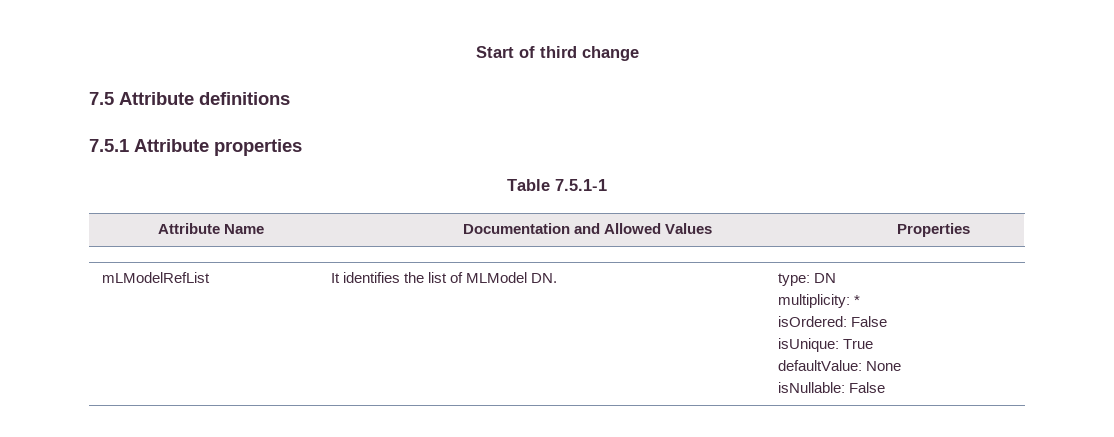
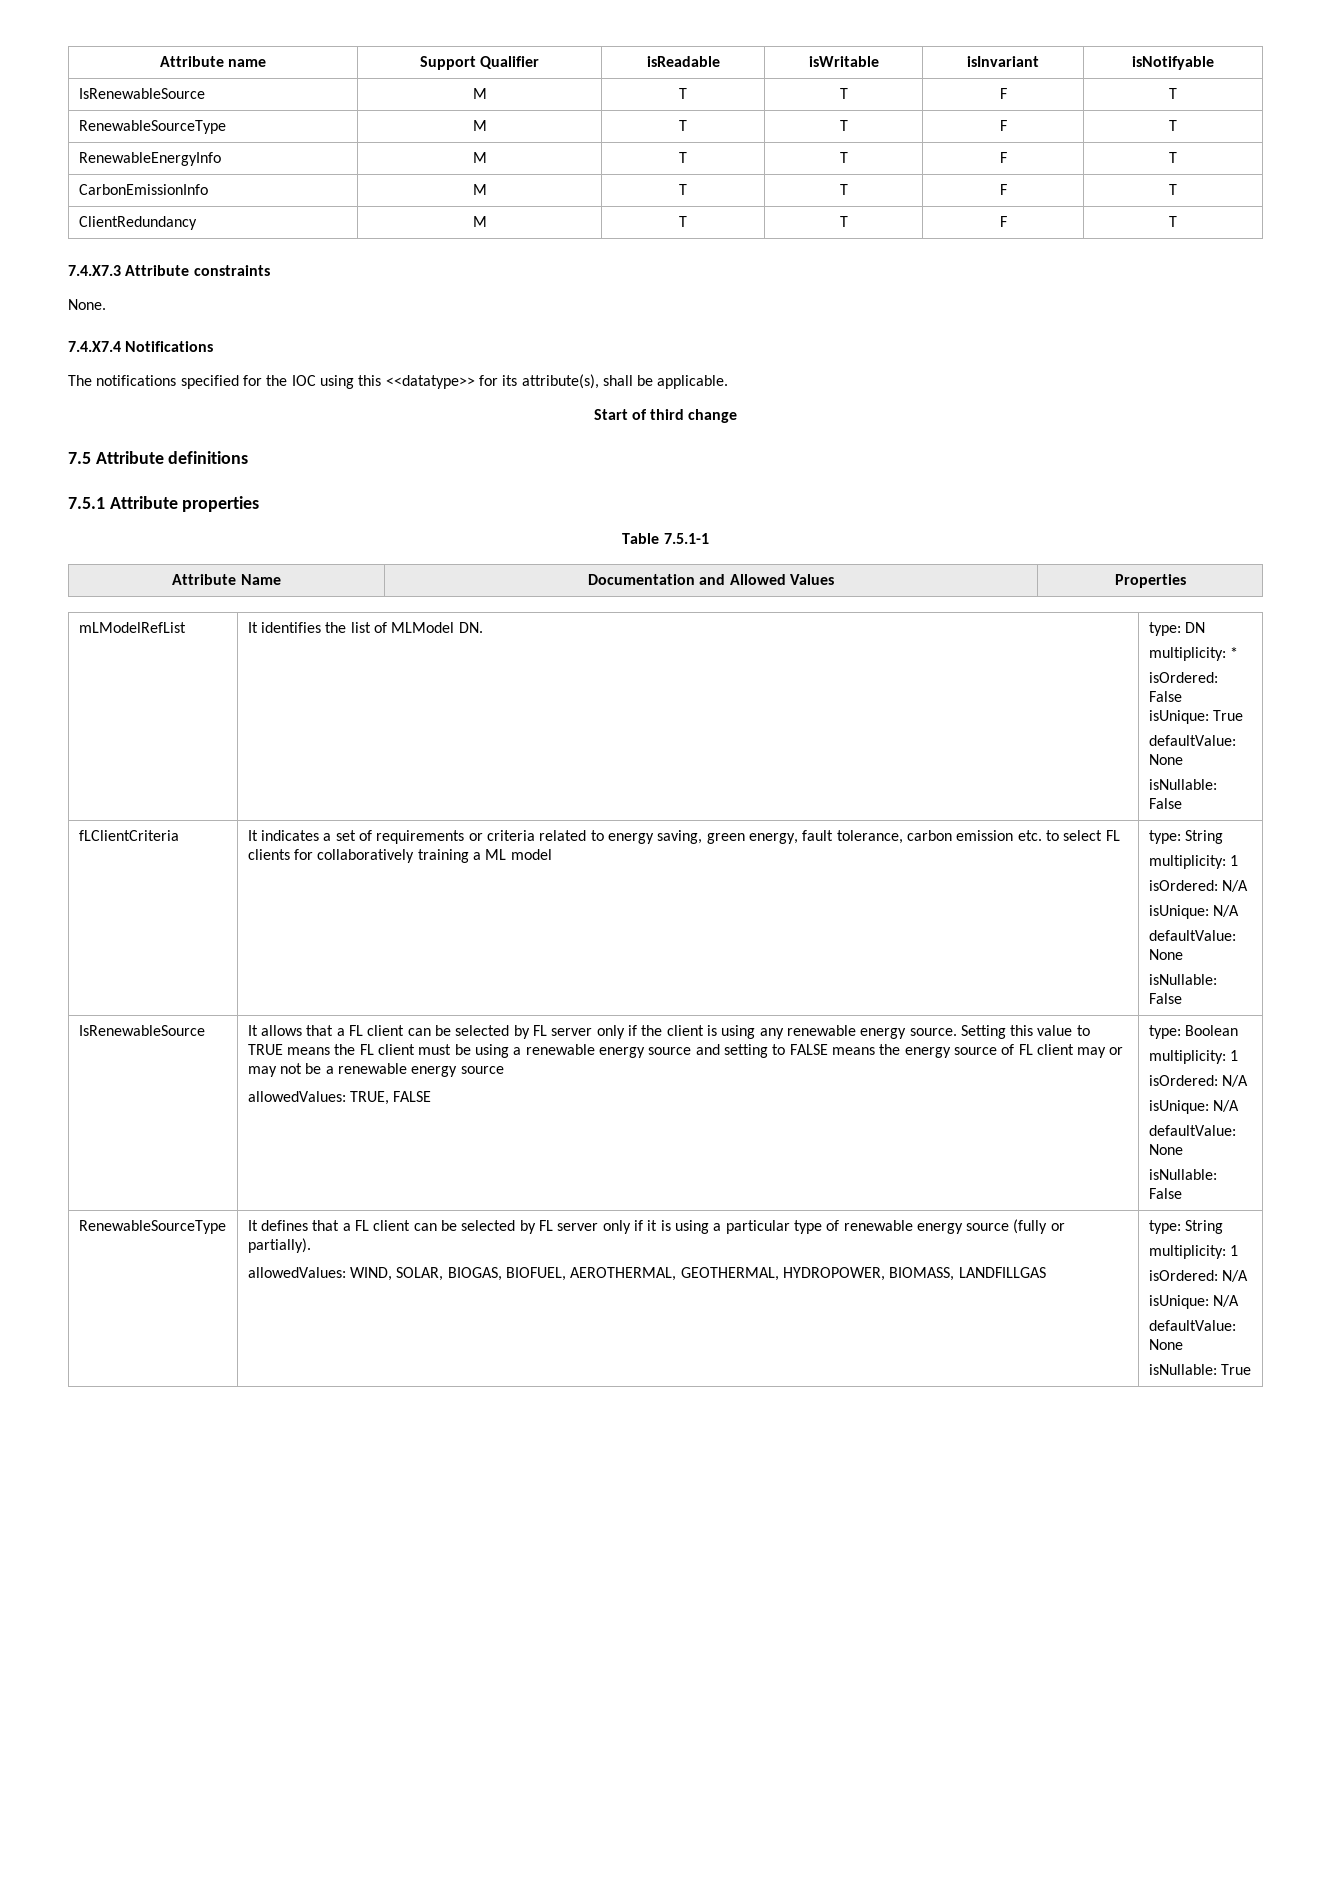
(475, 52) none -> [159,56,267,67] [419,56,540,70] [646,56,720,67] [808,56,879,67] [967,56,1039,67] [1132,56,1214,70] [78,88,205,99] [472,88,487,99] [679,88,688,99] [839,88,848,99] [999,88,1007,99] [1169,88,1177,99] [78,120,226,134] [472,120,487,131] [679,120,688,131] [839,120,848,131] [999,120,1007,131] [1169,120,1177,131] [78,152,221,166] [472,152,487,163] [679,152,688,163] [839,152,848,163] [999,152,1007,163] [1169,152,1177,163] [78,184,208,195] [472,184,487,195] [679,184,688,195] [839,184,848,195] [999,184,1007,195] [1169,184,1177,195] [78,216,197,230] [472,216,487,227] [679,216,688,227] [839,216,848,227] [999,216,1007,227] [1169,216,1177,227] [68,265,270,276] [68,299,106,310] [68,341,214,352] [68,374,729,389] Attribute name | Support Qualifier | isReadable | isWritable | isInvariant | isNotifyable // IsRenewableSource | M | T | T | F | T // RenewableSourceType | M | T | T | F | T // RenewableEnergyInfo | M | T | T | F | T // CarbonEmissionInfo | M | T | T | F | T // ClientRedundancy | M | T | T | F | T // 7.4.X7.3 Attribute constraints // None. // 7.4.X7.4 Notifications // The notifications specified for the IOC using this <<datatype>> for its attribute(s), shall be applicable. //
(885, 387) none -> [78,830,179,841] [247,830,1120,844] [247,849,552,863] [1148,830,1224,844] [1148,855,1239,869] [1148,880,1249,892] [1148,905,1240,919] [1148,930,1236,941] [1148,949,1183,960] [1148,974,1217,985] [1148,993,1182,1004] [78,1025,205,1036] [247,1025,1090,1039] [247,1044,1124,1058] [247,1063,504,1077] [247,1091,432,1105] [1148,1025,1239,1039] [1148,1050,1239,1064] [1148,1075,1249,1087] [1148,1100,1240,1114] [1148,1125,1236,1136] [1148,1144,1183,1155] [1148,1169,1217,1180] [1148,1188,1182,1199] [78,1220,226,1234] [247,1219,1065,1234] [247,1238,311,1253] [247,1267,1046,1281] [1148,1220,1224,1234] [1148,1245,1239,1259] [1148,1270,1249,1282] [1148,1295,1240,1309] [1148,1320,1236,1331] [1148,1339,1183,1350] [1148,1364,1252,1375] // fLClientCriteria | It indicates a set of requirements or criteria related to energy saving, green energy, fault tolerance, carbon emission etc. to select FL clients for collaboratively training a ML model | type: String // multiplicity: 1 // isOrdered: N/A // isUnique: N/A // defaultValue: None // isNullable: False // IsRenewableSource | It allows that a FL client can be selected by FL server only if the client is using any renewable energy source. Setting this value to TRUE means the FL client must be using a renewable energy source and setting to FALSE means the energy source of FL client may or may not be a renewable energy source // allowedValues: TRUE, FALSE | type: Boolean // multiplicity: 1 // isOrdered: N/A // isUnique: N/A // defaultValue: None // isNullable: False // RenewableSourceType | It defines that a FL client can be selected by FL server only if it is using a particular type of renewable energy source (fully or partially). // allowedValues: WIND, SOLAR, BIOGAS, BIOFUEL, AEROTHERMAL, GEOTHERMAL, HYDROPOWER, BIOMASS, LANDFILLGAS | type: String // multiplicity: 1 // isOrdered: N/A // isUnique: N/A // defaultValue: None // isNullable: True

